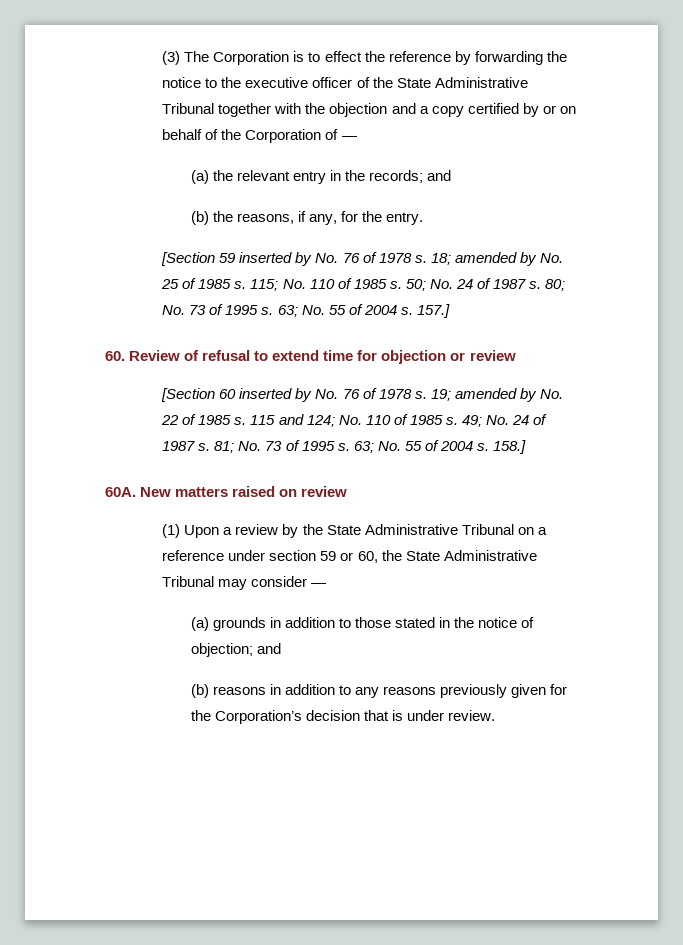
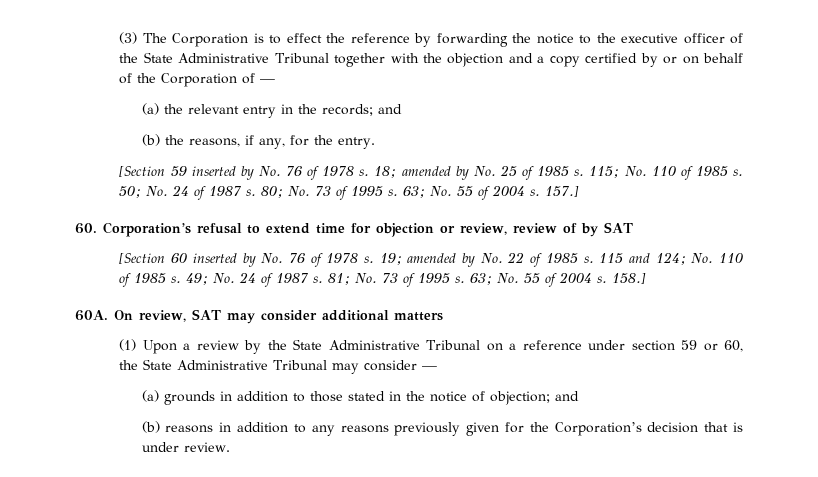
[129,350,200,361] Review of -> [103,222,191,237] Corporation’s
[469,350,516,361] review -> [460,222,633,237] review, review of by SAT
[140,486,348,497] New matters raised on review -> [114,309,443,324] On review, SAT may consider additional matters

